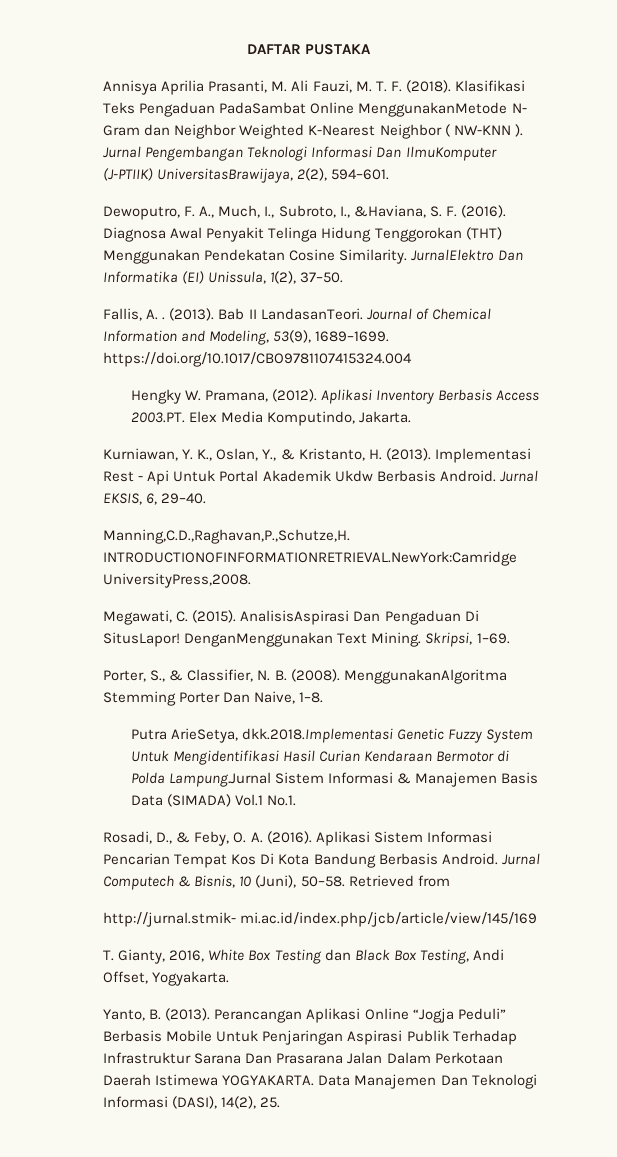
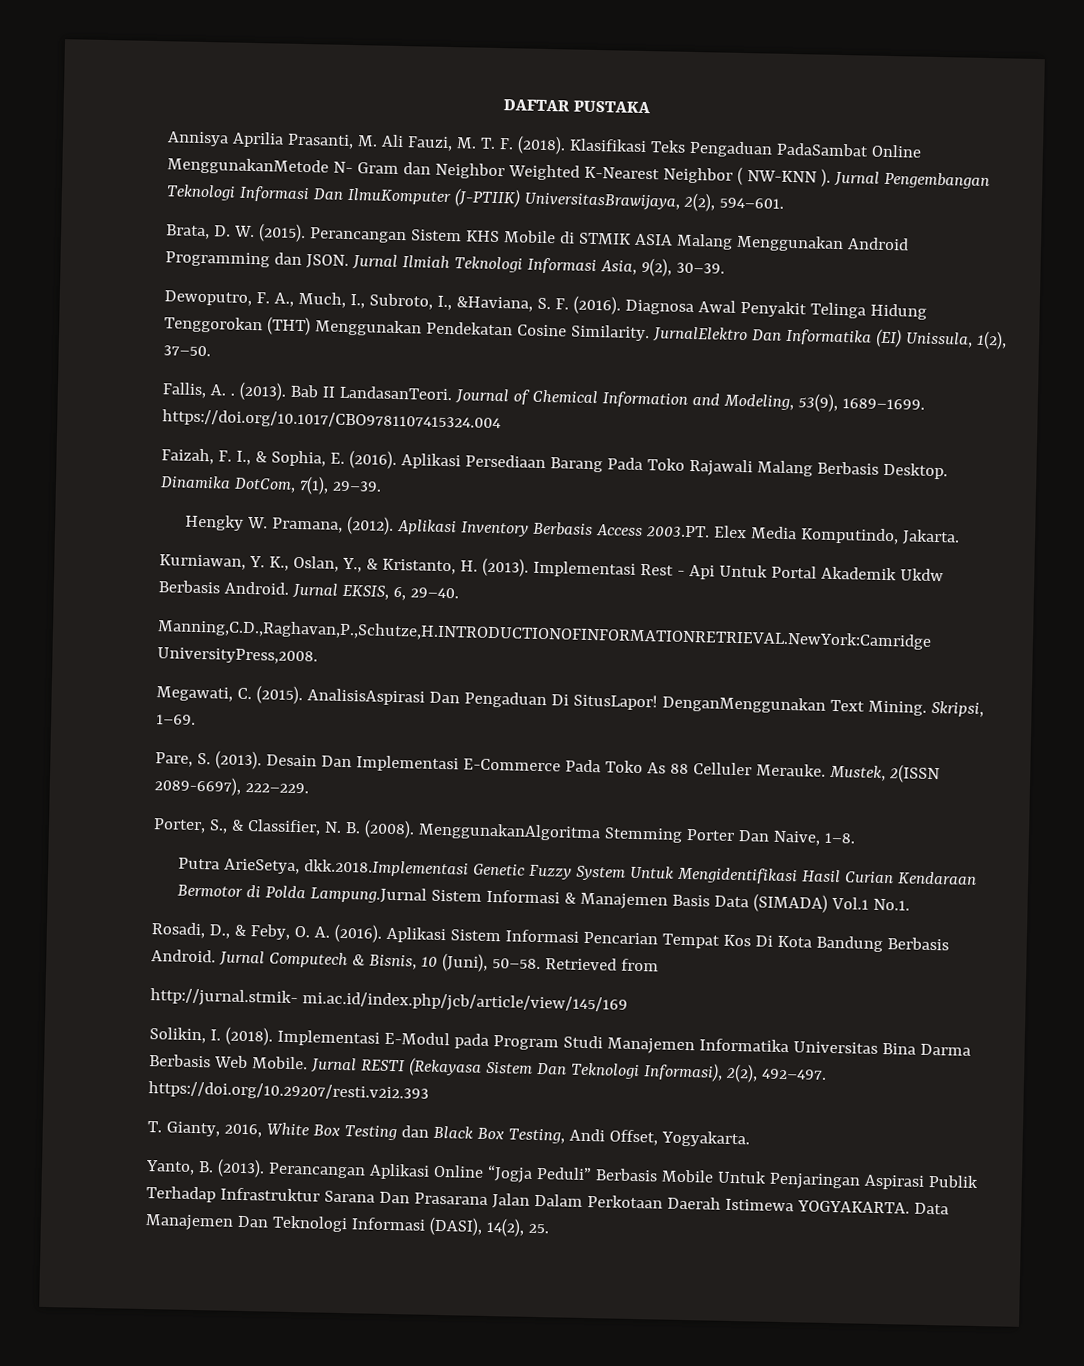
(390, 174) none -> [165,223,909,253] [164,251,725,277] // Brata, D. W. (2015). Perancangan Sistem KHS Mobile di STMIK ASIA Malang Menggunakan Android Programming dan JSON. Jurnal Ilmiah Teknologi Informasi Asia, 9(2), 30–39.
(413, 359) none -> [160,448,948,480] [159,475,382,495] // Faizah, F. I., & Sophia, E. (2016). Aplikasi Persediaan Barang Pada Toko Rajawali Malang Berbasis Desktop. Dinamika DotCom, 7(1), 29–39.
(510, 638) none -> [154,750,940,784] [153,776,309,796] // Pare, S. (2013). Desain Dan Implementasi E-Commerce Pada Toko As 88 Celluler Merauke. Mustek, 2(ISSN 2089-6697), 222–229.
(538, 919) none -> [148,1026,971,1056] [148,1054,827,1083] [147,1081,429,1102] // Solikin, I. (2018). Implementasi E-Modul pada Program Studi Manajemen Informatika Universitas Bina Darma Berbasis Web Mobile. Jurnal RESTI (Rekayasa Sistem Dan Teknologi Informasi), 2(2), 492–497. https://doi.org/10.29207/resti.v2i2.393

